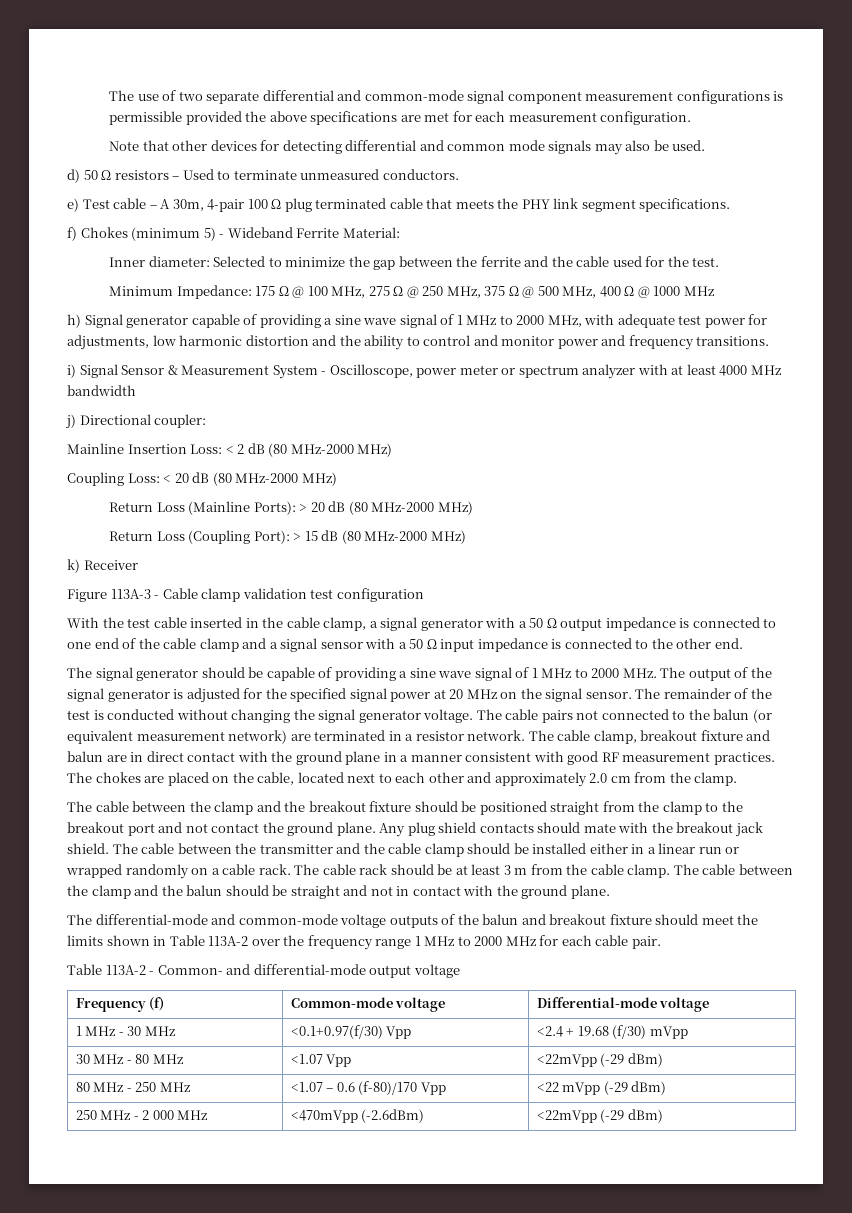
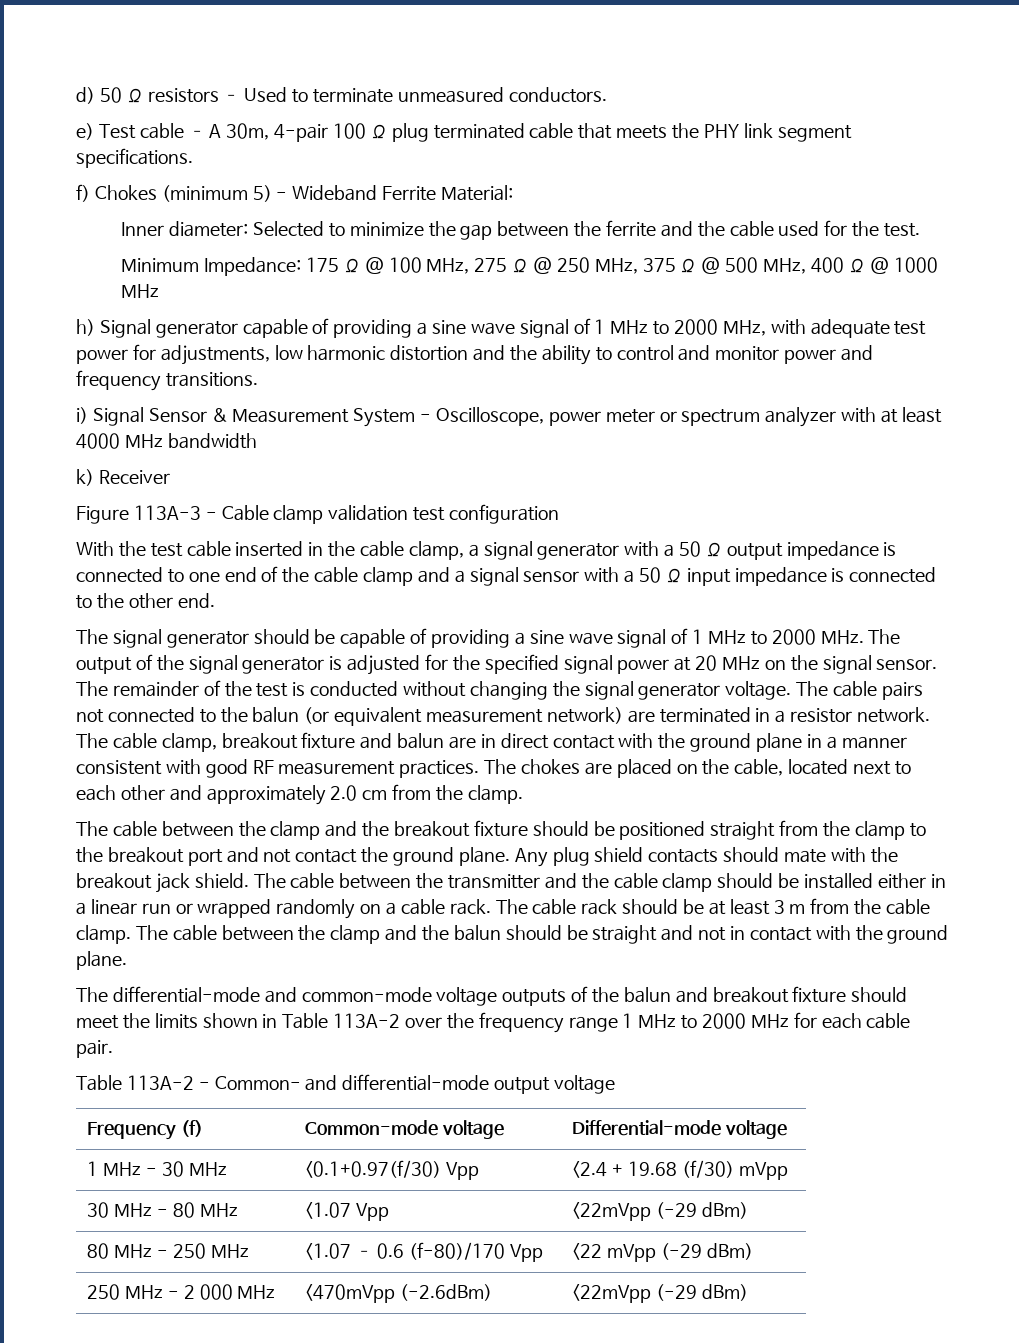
[109,90,784,104] [109,111,692,125] [109,140,706,155] The use of two separate differential and common-mode signal component measurement configurations is permissible provided the above specifications are met for each measurement configuration. // Note that other devices for detecting differential and common mode signals may also be used. // -> (76, 95) none
[65,414,207,429] [67,443,393,457] [67,472,337,486] [109,501,473,515] [109,530,466,544] // j) Directional coupler: // Mainline Insertion Loss: < 2 dB (80 MHz-2000 MHz) // Coupling Loss: < 20 dB (80 MHz-2000 MHz) // Return Loss (Mainline Ports): > 20 dB (80 MHz-2000 MHz) // Return Loss (Coupling Port): > 15 dB (80 MHz-2000 MHz) -> (257, 441) none

